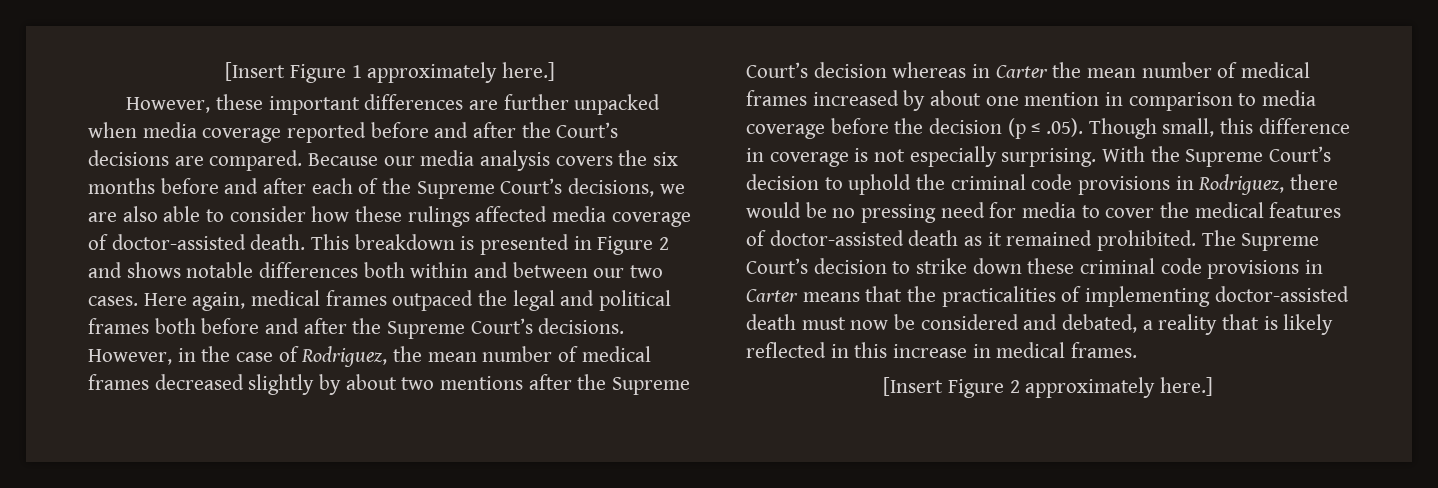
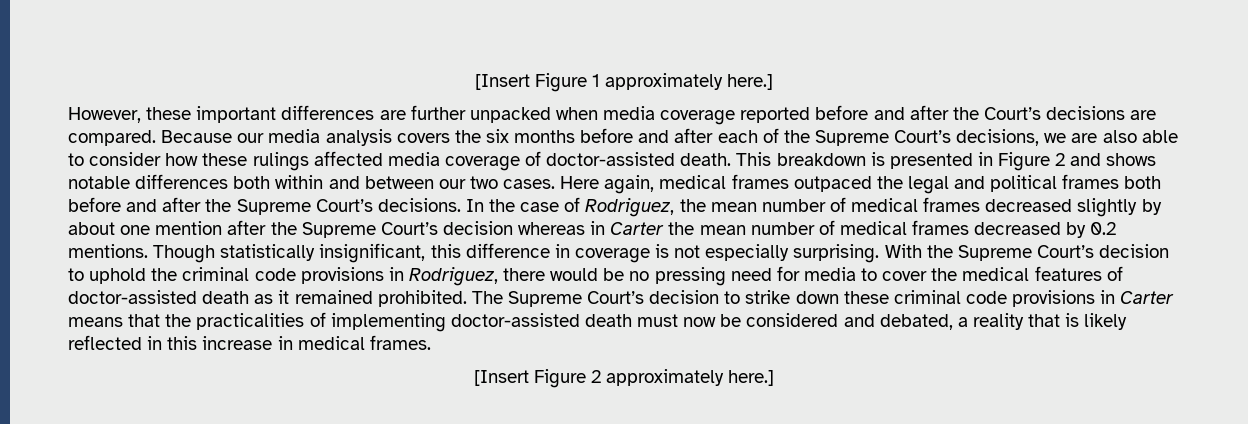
[88,348,196,365] However, in -> [465,199,484,212] In
[401,376,524,390] two mentions -> [120,221,223,235] one mention
[812,90,1317,111] [746,118,1215,139] increased by about one mention in comparison to media coverage before the decision (p ≤ .05). Though small, -> [974,222,1117,238] [68,243,426,263] decreased by 0.2 mentions. Though statistically insignificant,

